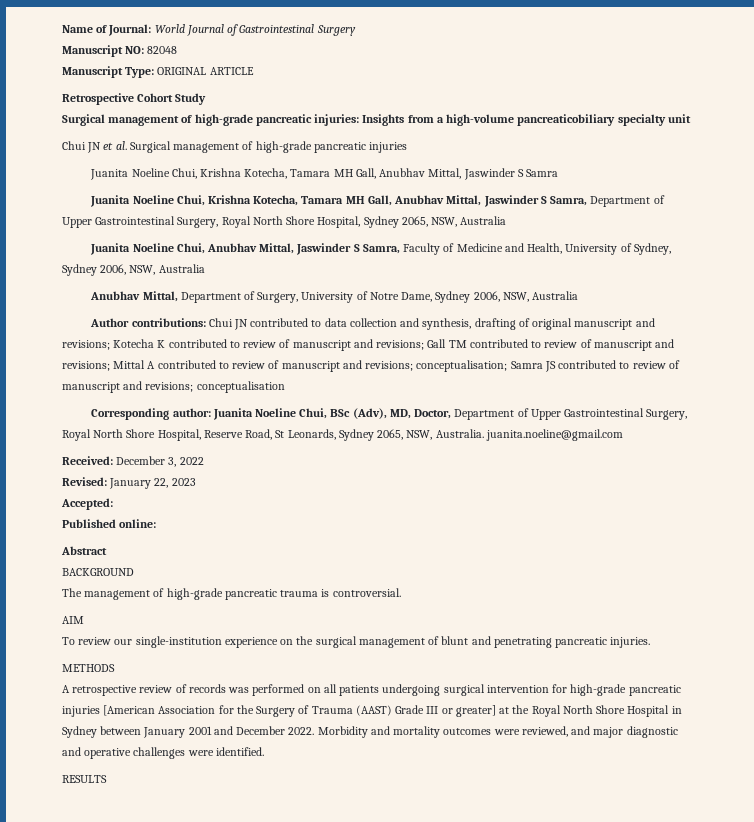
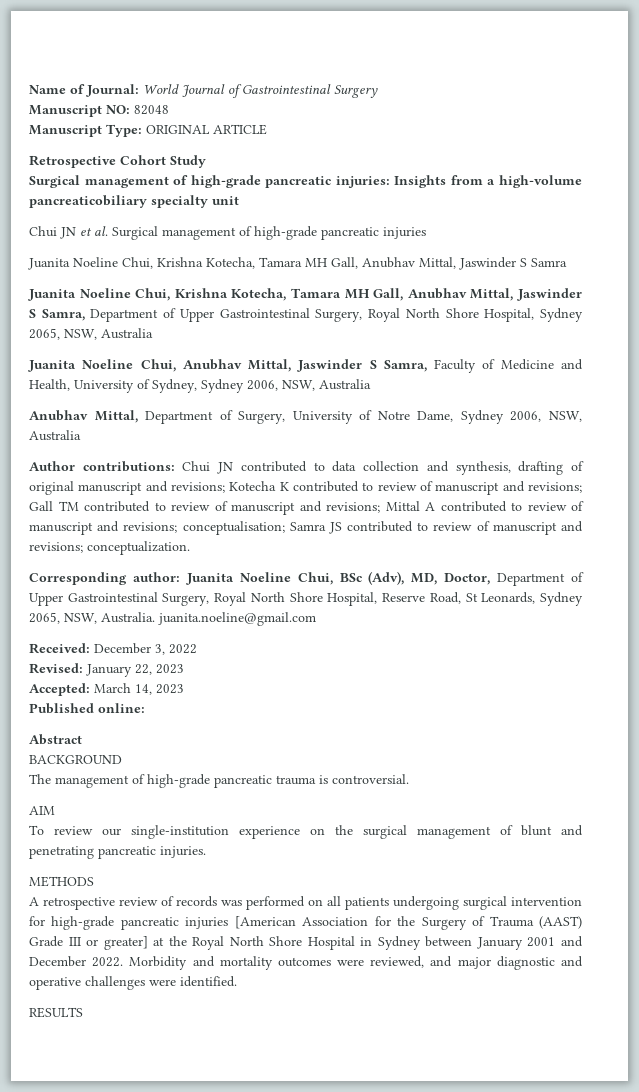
[196,381,285,393] conceptualisation -> [87,541,190,555] conceptualization.
(113, 504) none -> [94,683,184,695] March 14, 2023

